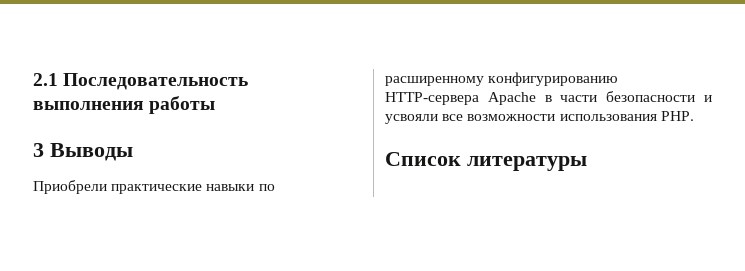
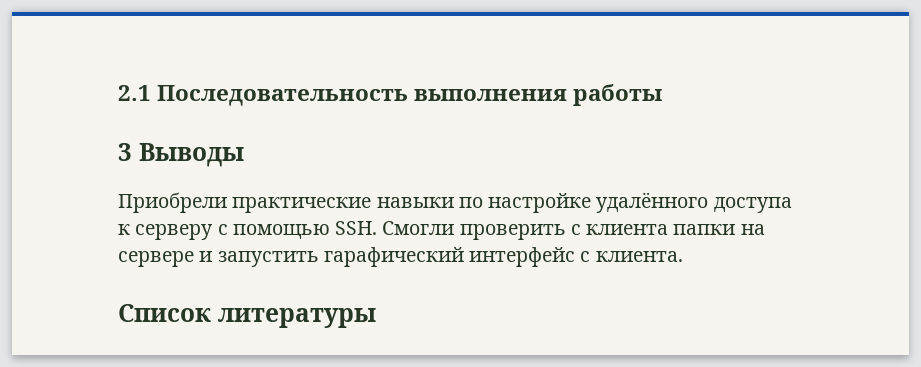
[385,72,619,86] [385,91,712,105] [385,111,694,124] расширенному конфигурированию HTTP-сервера Apache в части безопасности и усвояли все возможности использования PHP. -> [488,192,792,213] [118,221,765,240] [118,247,683,267] настройке удалённого доступа к серверу с помощью SSH. Смогли проверить с клиента папки на сервере и запустить гарафический интерфейс с клиента.

